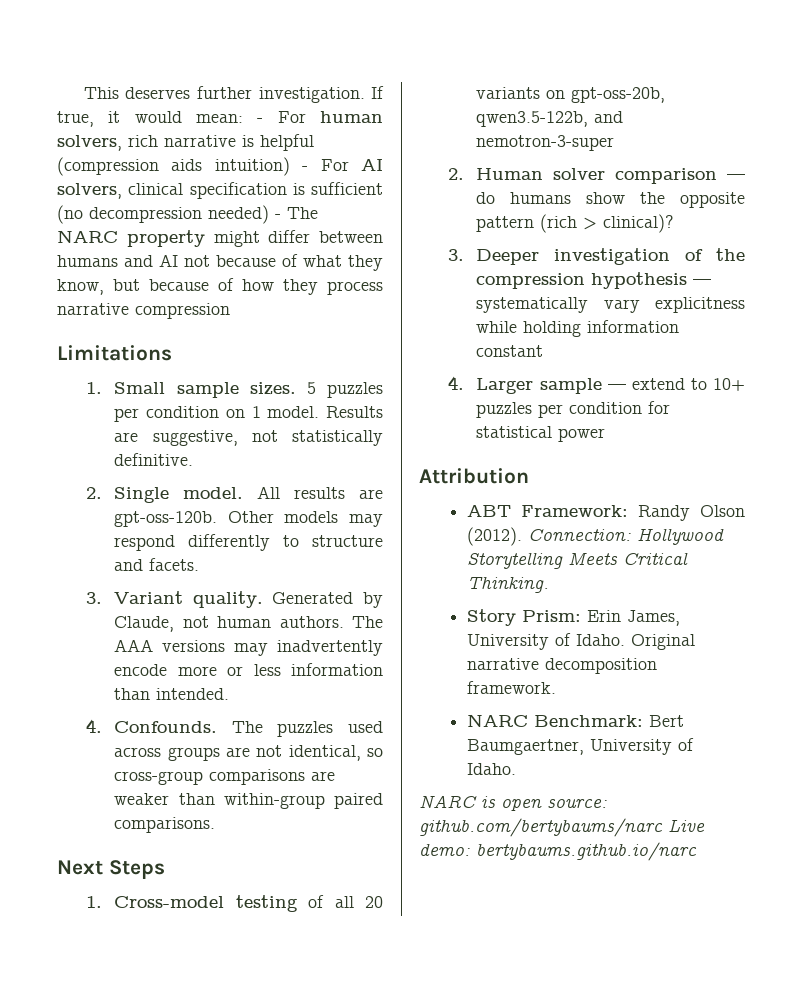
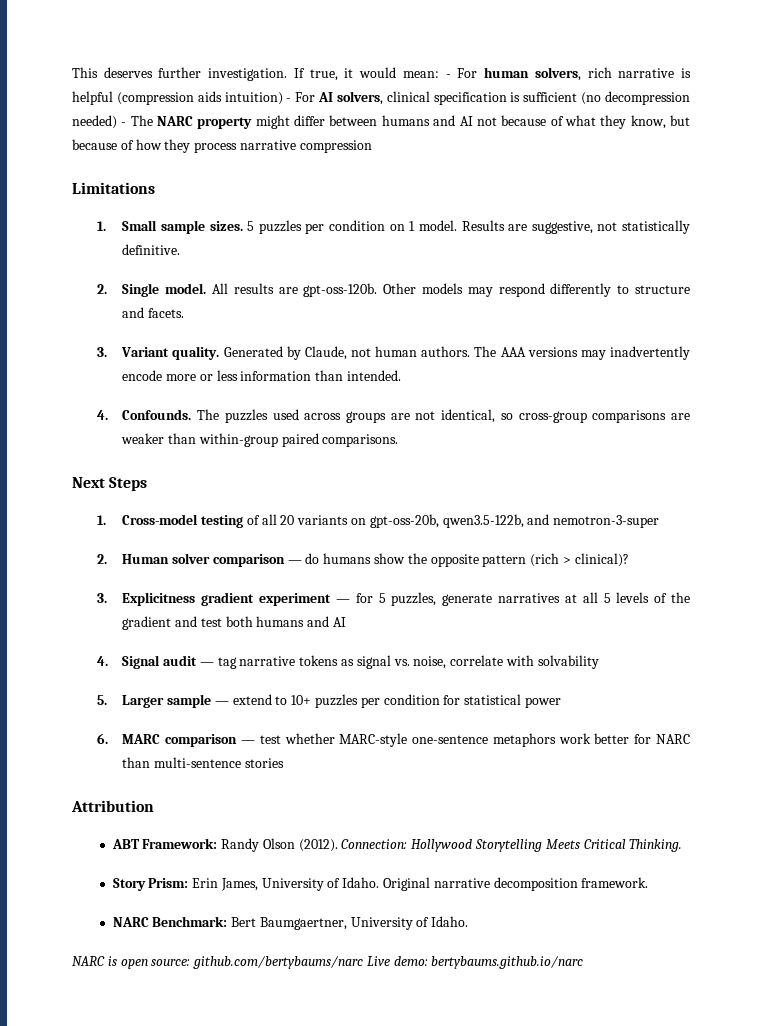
[476,248,745,265] [476,272,712,289] [476,297,745,313] [476,320,680,337] [476,345,544,357] [447,376,464,390] Deeper investigation of the compression hypothesis — systematically vary explicitness while holding information constant // 4. -> [122,592,690,606] [122,616,347,630] [97,655,599,669] [97,695,108,705] Explicitness gradient experiment — for 5 puzzles, generate narratives at all 5 levels of the gradient and test both humans and AI // 4. Signal audit — tag narrative tokens as signal vs. noise, correlate with solvability // 5.
(606, 435) none -> [97,733,690,747] [122,757,284,768] // 6. MARC comparison — test whether MARC-style one-sentence metaphors work better for NARC than multi-sentence stories

